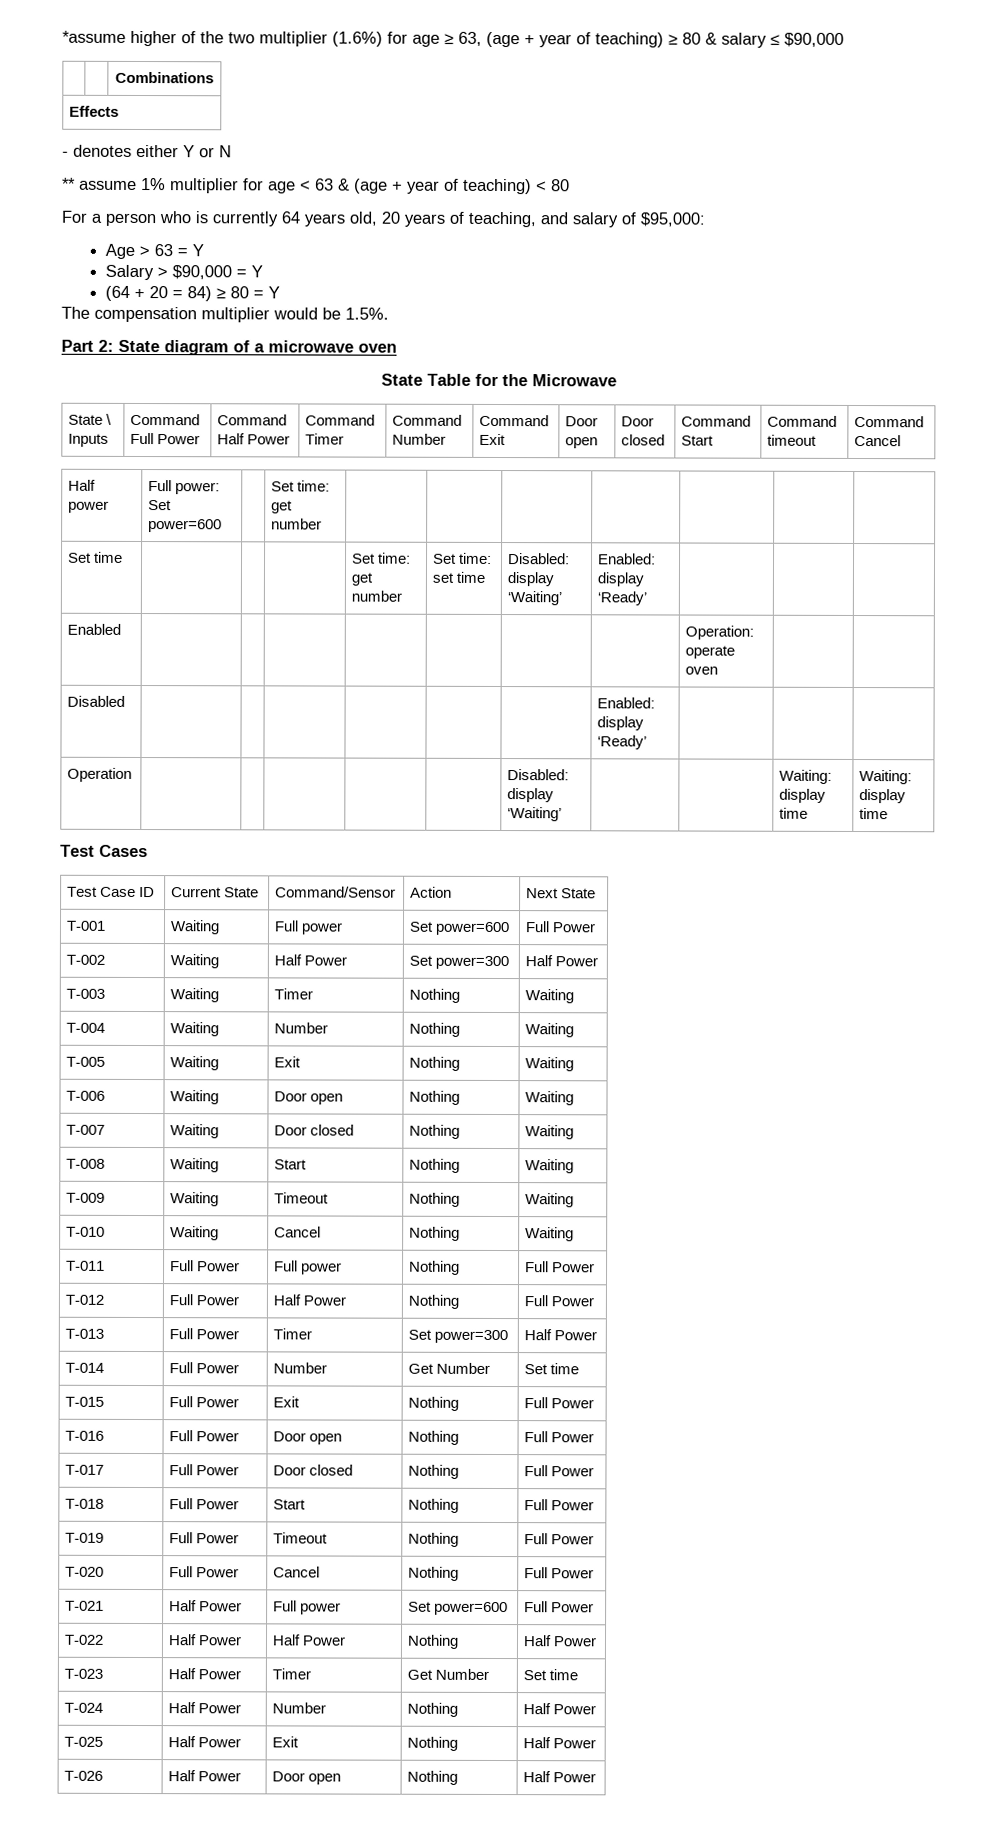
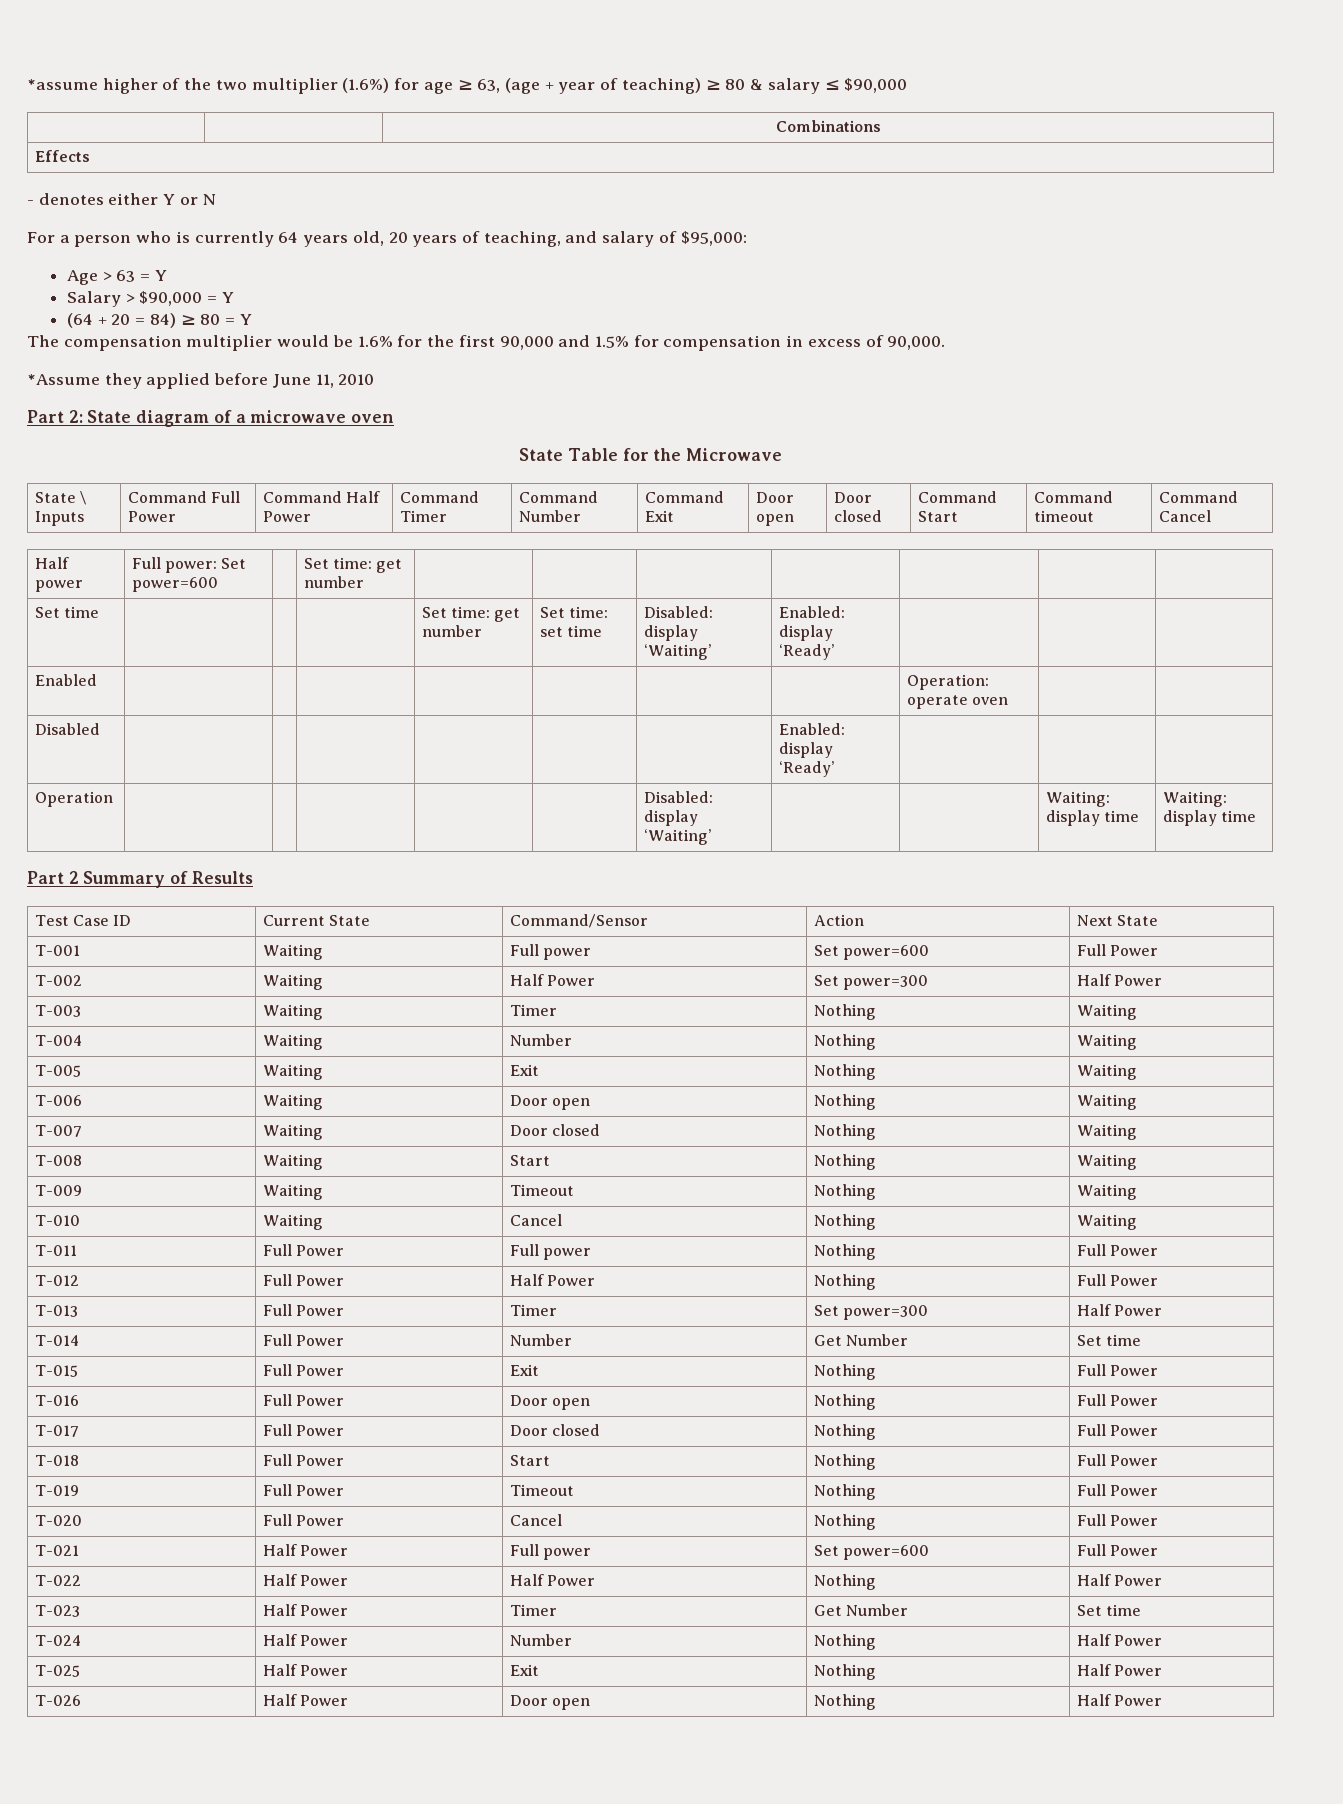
[62,177,570,195] // ** assume 1% multiplier for age < 63 & (age + year of teaching) < 80 -> (216, 199) none
[345,307,389,320] 1.5%. -> [357,335,946,351] [27,373,375,389] 1.6% for the first 90,000 and 1.5% for compensation in excess of 90,000. // *Assume they applied before June 11, 2010
[60,844,148,858] Test Cases -> [27,871,253,888] Part 2 Summary of Results

